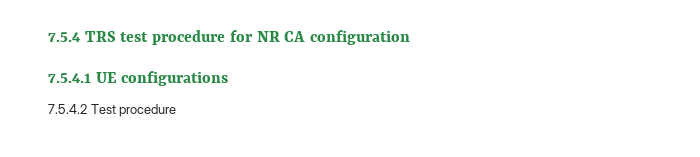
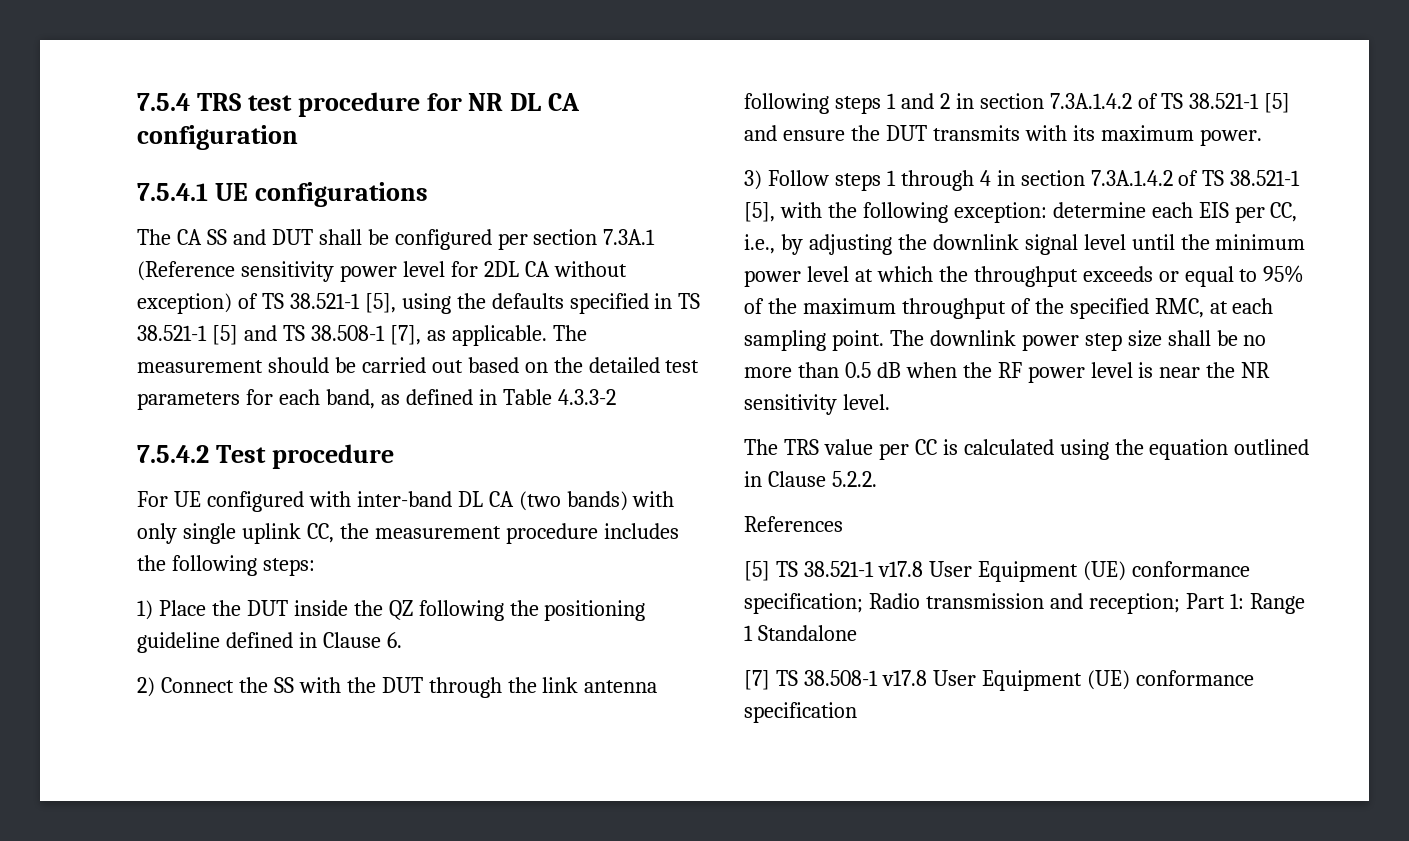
(280, 36) none -> [510,93,542,111] DL
[48,104,177,117] 7.5.4.2 Test procedure -> [137,229,656,250] [137,261,627,282] [137,293,701,314] [137,325,587,346] [137,357,700,373] [137,389,616,410] [137,444,394,469] [137,491,675,512] [137,523,679,544] [137,555,315,576] [137,600,646,621] [137,632,402,653] [137,677,658,698] [744,93,1291,114] [744,125,1262,146] [744,170,1301,191] [744,202,1298,223] [744,234,1306,255] [744,265,1305,287] [744,298,1274,319] [744,330,1267,351] [744,362,1271,383] [744,394,890,415] [744,439,1310,460] [744,471,877,487] [744,516,843,532] [744,561,1250,582] [744,593,1305,614] [744,625,857,641] [744,670,1254,691] [744,702,857,723] The CA SS and DUT shall be configured per section 7.3A.1 (Reference sensitivity power level for 2DL CA without exception) of TS 38.521-1 [5], using the defaults specified in TS 38.521-1 [5] and TS 38.508-1 [7], as applicable. The measurement should be carried out based on the detailed test parameters for each band, as defined in Table 4.3.3-2 // 7.5.4.2 Test procedure // For UE configured with inter-band DL CA (two bands) with only single uplink CC, the measurement procedure includes the following steps: // 1) Place the DUT inside the QZ following the positioning guideline defined in Clause 6. // 2) Connect the SS with the DUT through the link antenna following steps 1 and 2 in section 7.3A.1.4.2 of TS 38.521-1 [5] and ensure the DUT transmits with its maximum power. // 3) Follow steps 1 through 4 in section 7.3A.1.4.2 of TS 38.521-1 [5], with the following exception: determine each EIS per CC, i.e., by adjusting the downlink signal level until the minimum power level at which the throughput exceeds or equal to 95% of the maximum throughput of the specified RMC, at each sampling point. The downlink power step size shall be no more than 0.5 dB when the RF power level is near the NR sensitivity level. // The TRS value per CC is calculated using the equation outlined in Clause 5.2.2. // References // [5] TS 38.521-1 v17.8 User Equipment (UE) conformance specification; Radio transmission and reception; Part 1: Range 1 Standalone // [7] TS 38.508-1 v17.8 User Equipment (UE) conformance specification

